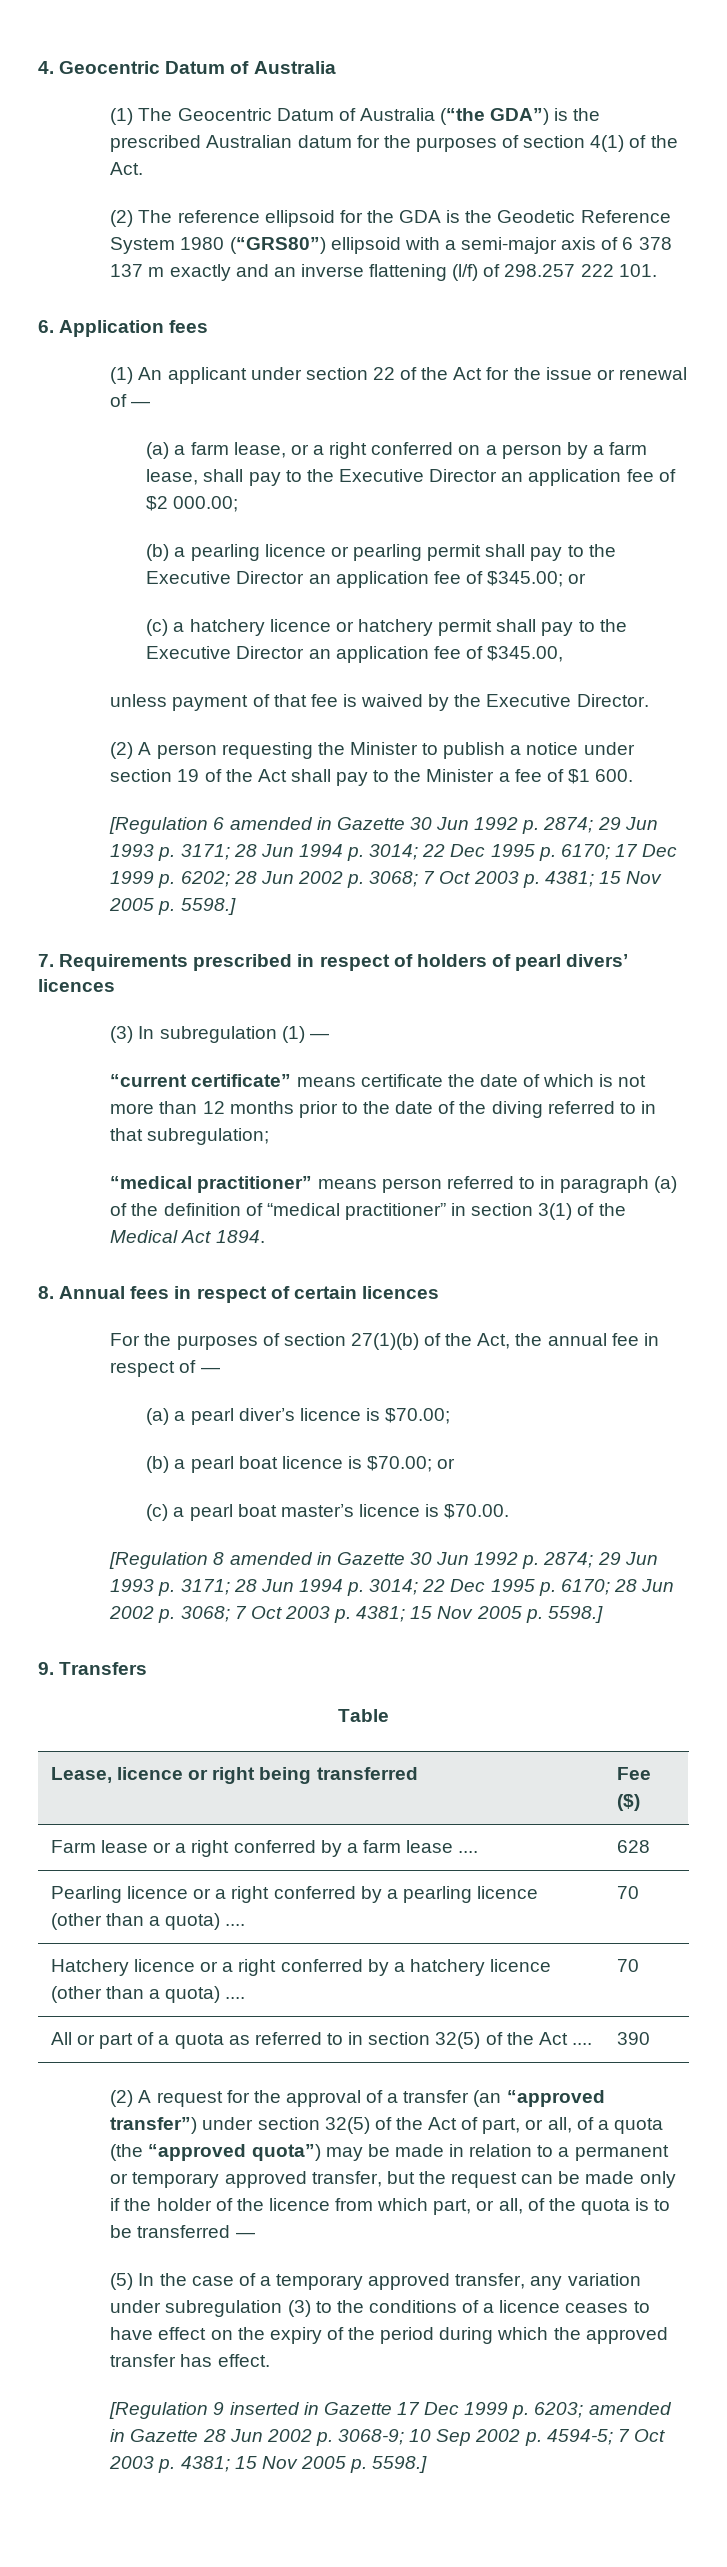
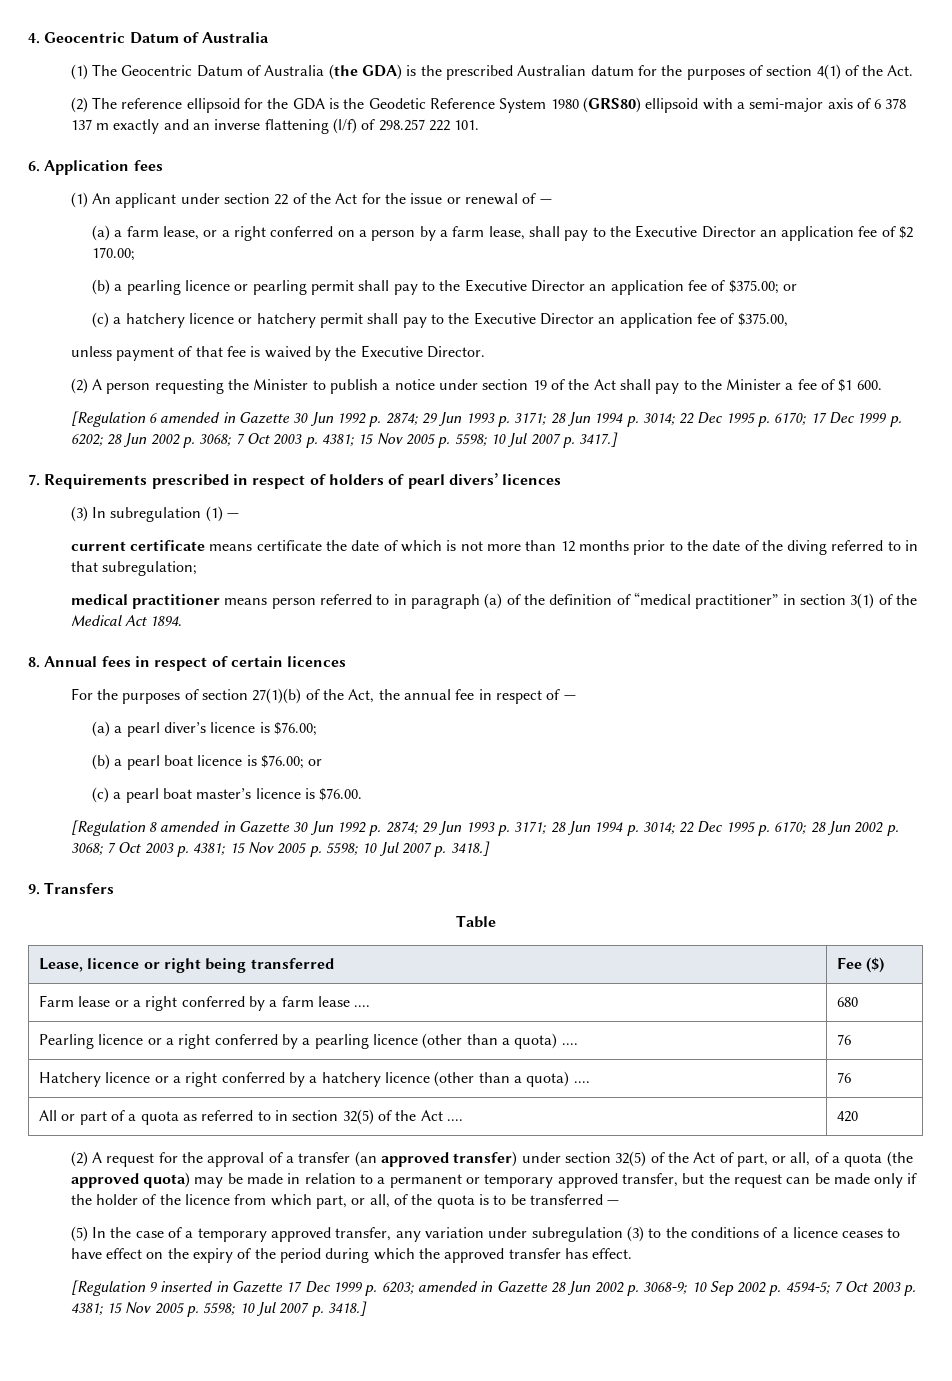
[440,108,550,125] (“the GDA”) -> [328,64,402,80] (the GDA)
[229,237,326,254] (“GRS80”) -> [582,97,641,113] (GRS80)
[173,496,239,512] 000.00; -> [92,247,136,261] 170.00;
[487,571,564,587] $345.00; -> [728,280,779,294] $375.00;
[487,646,564,662] $345.00, -> [737,313,788,327] $375.00,
[180,898,236,915] 5598.] -> [454,432,619,448] 5598; 10 Jul 2007 p. 3417.]
[110,1074,292,1087] “current certificate” -> [70,540,206,551] current certificate
[110,1176,313,1193] “medical practitioner” -> [70,594,221,609] medical practitioner
[385,1408,451,1424] $70.00; -> [274,722,318,736] $76.00;
[367,1456,433,1472] $70.00; -> [261,755,305,769] $76.00;
[444,1504,510,1519] $70.00. -> [319,788,363,801] $76.00.
[547,1606,603,1623] 5598.] -> [325,841,490,857] 5598; 10 Jul 2007 p. 3418.]
[616,1840,650,1853] 628 -> [837,997,859,1007] 680
[616,1886,639,1899] 70 -> [837,1034,852,1045] 76
[616,1959,639,1972] 70 -> [837,1072,852,1083] 76
[616,2032,650,2045] 390 -> [837,1111,859,1122] 420
[506,2090,605,2107] [110,2117,198,2134] “approved transfer”) -> [380,1151,518,1167] approved transfer)
[148,2144,321,2161] “approved quota”) -> [70,1172,191,1188] approved quota)
[372,2456,428,2473] 5598.] -> [203,1301,367,1317] 5598; 10 Jul 2007 p. 3418.]

